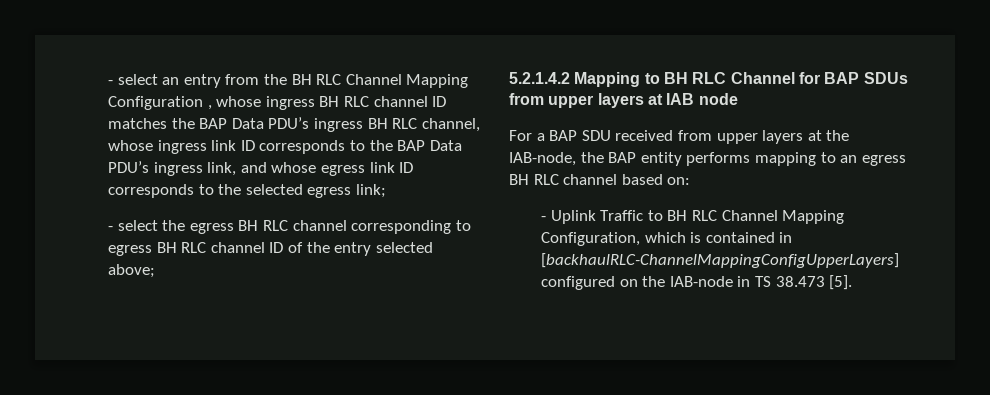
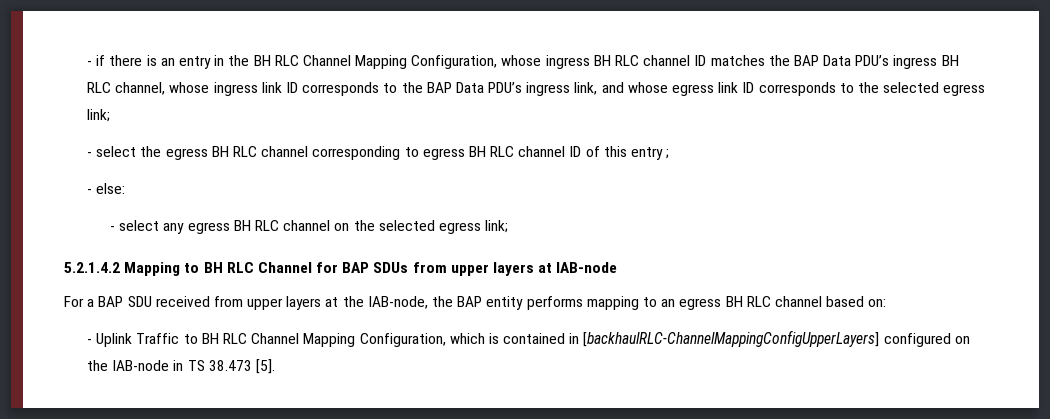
[108,74,158,85] - select -> [87,55,157,66] - if there is
[225,74,260,85] from -> [214,55,225,66] in
[108,96,212,110] Configuration , -> [411,55,498,69] Configuration,
[306,242,433,256] [108,264,156,278] the entry selected above; -> [603,146,670,160] [87,183,126,194] [110,220,509,234] this entry ; // - else: // - select any egress BH RLC channel on the selected egress link;
[666,93,738,105] IAB node -> [556,262,618,273] IAB-node

